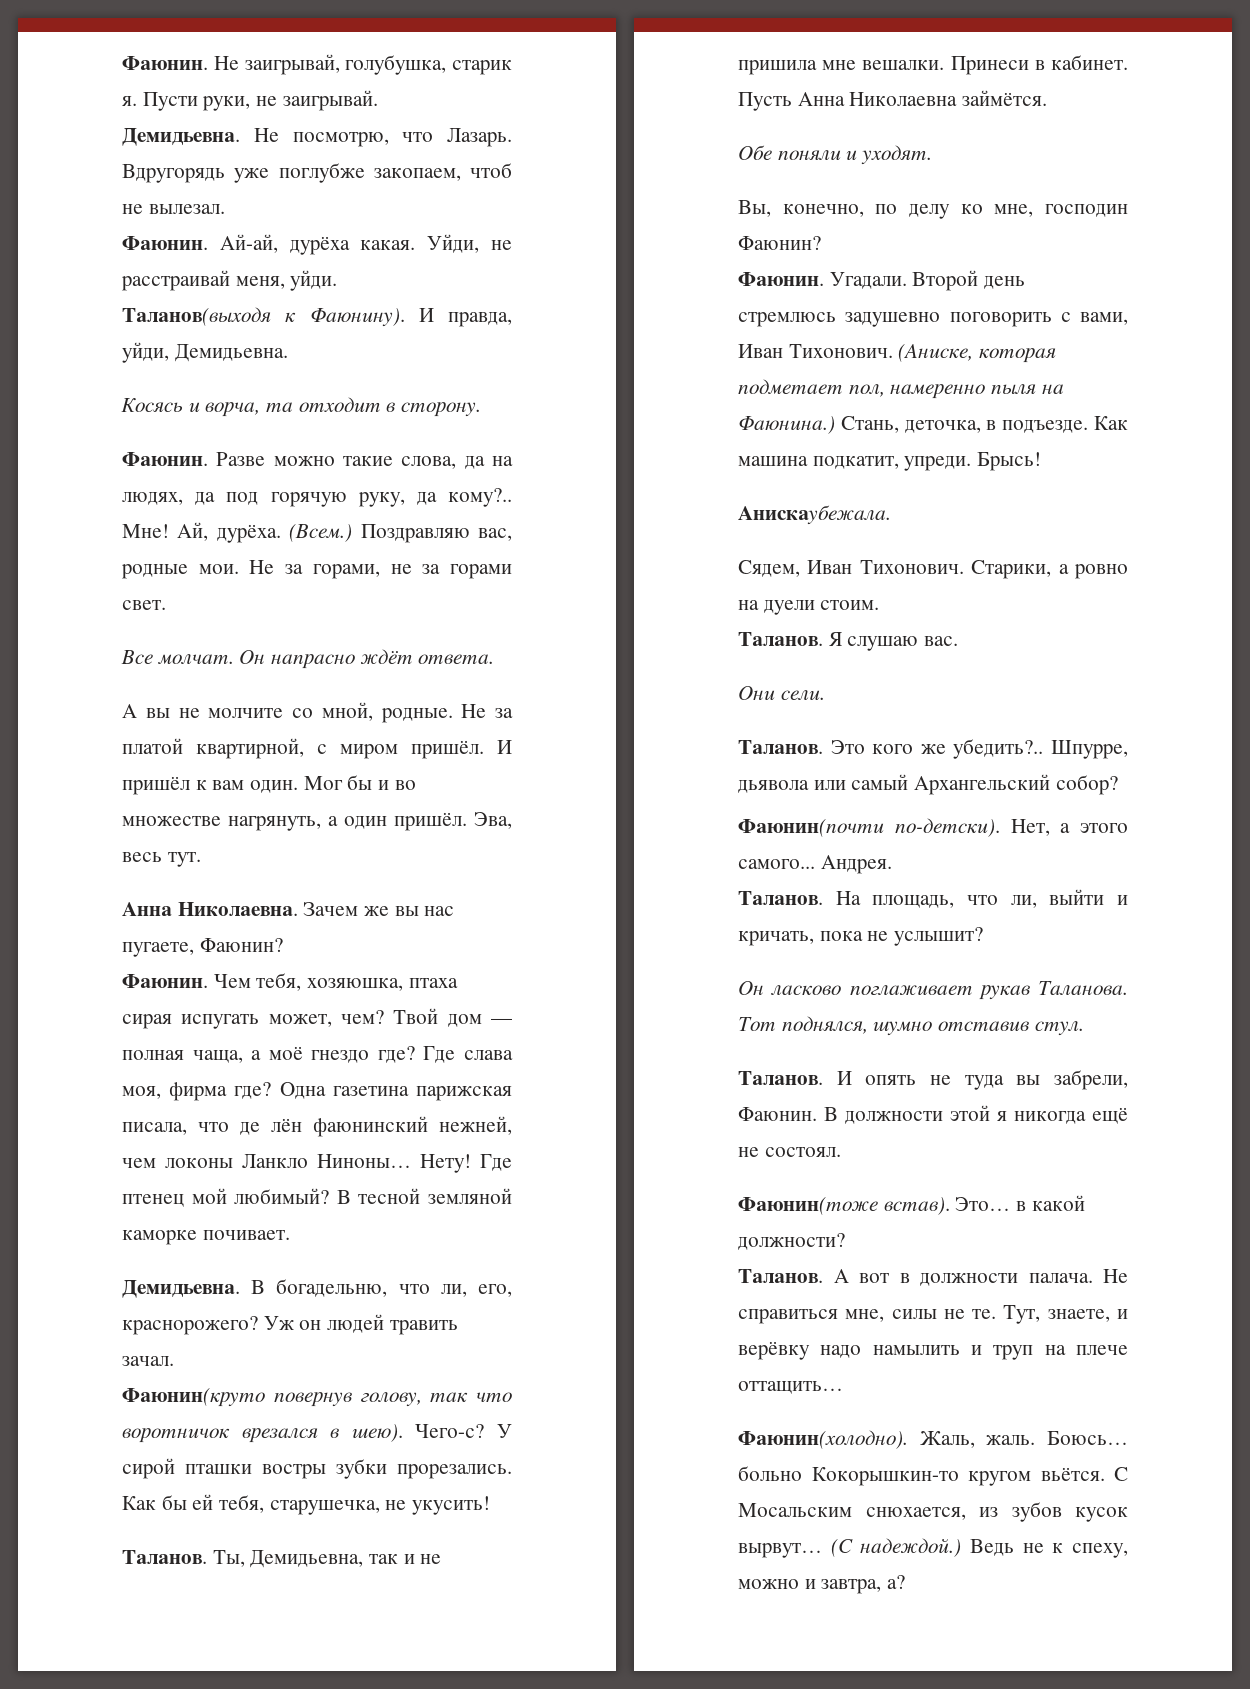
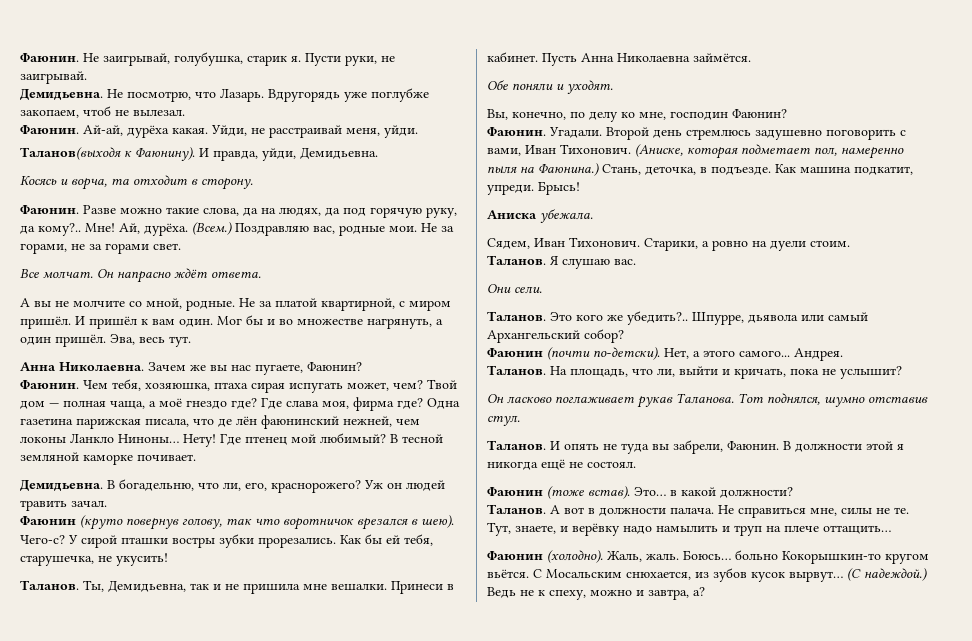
[122,1388,265,1407] Фаюнин(круто -> [20,515,123,530] Фаюнин (круто
[738,505,891,525] Анискаубежала. -> [487,209,593,223] Аниска убежала.
[738,819,884,837] Фаюнин(почти -> [487,347,590,360] Фаюнин (почти
[738,1197,878,1215] Фаюнин(тоже -> [487,486,584,499] Фаюнин (тоже
[738,1430,908,1449] Фаюнин(холодно). -> [487,550,603,563] Фаюнин (холодно).

